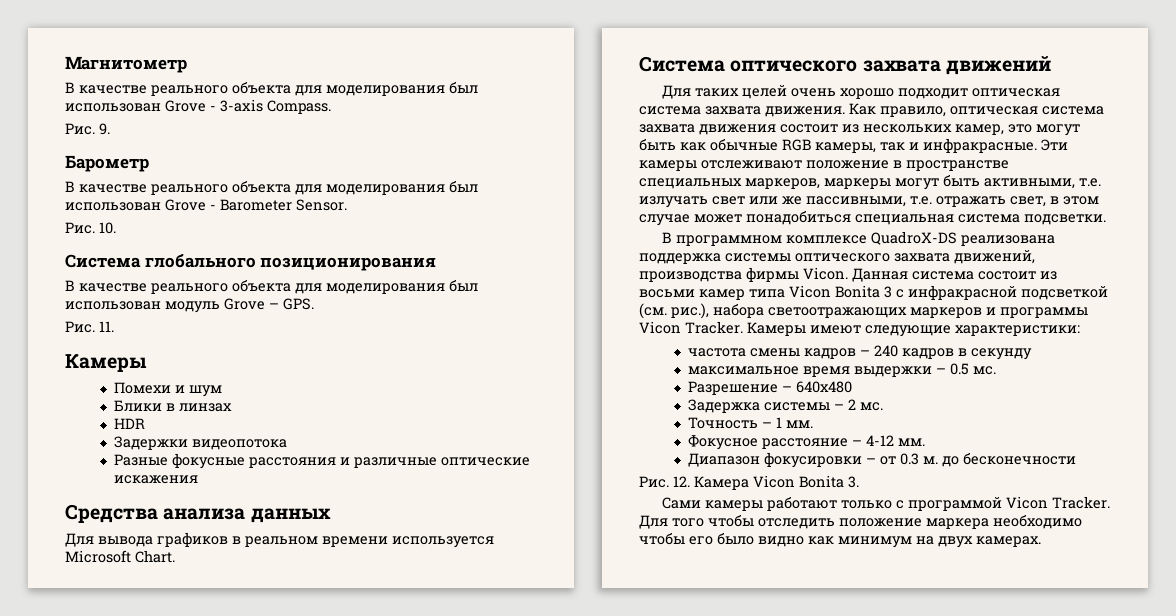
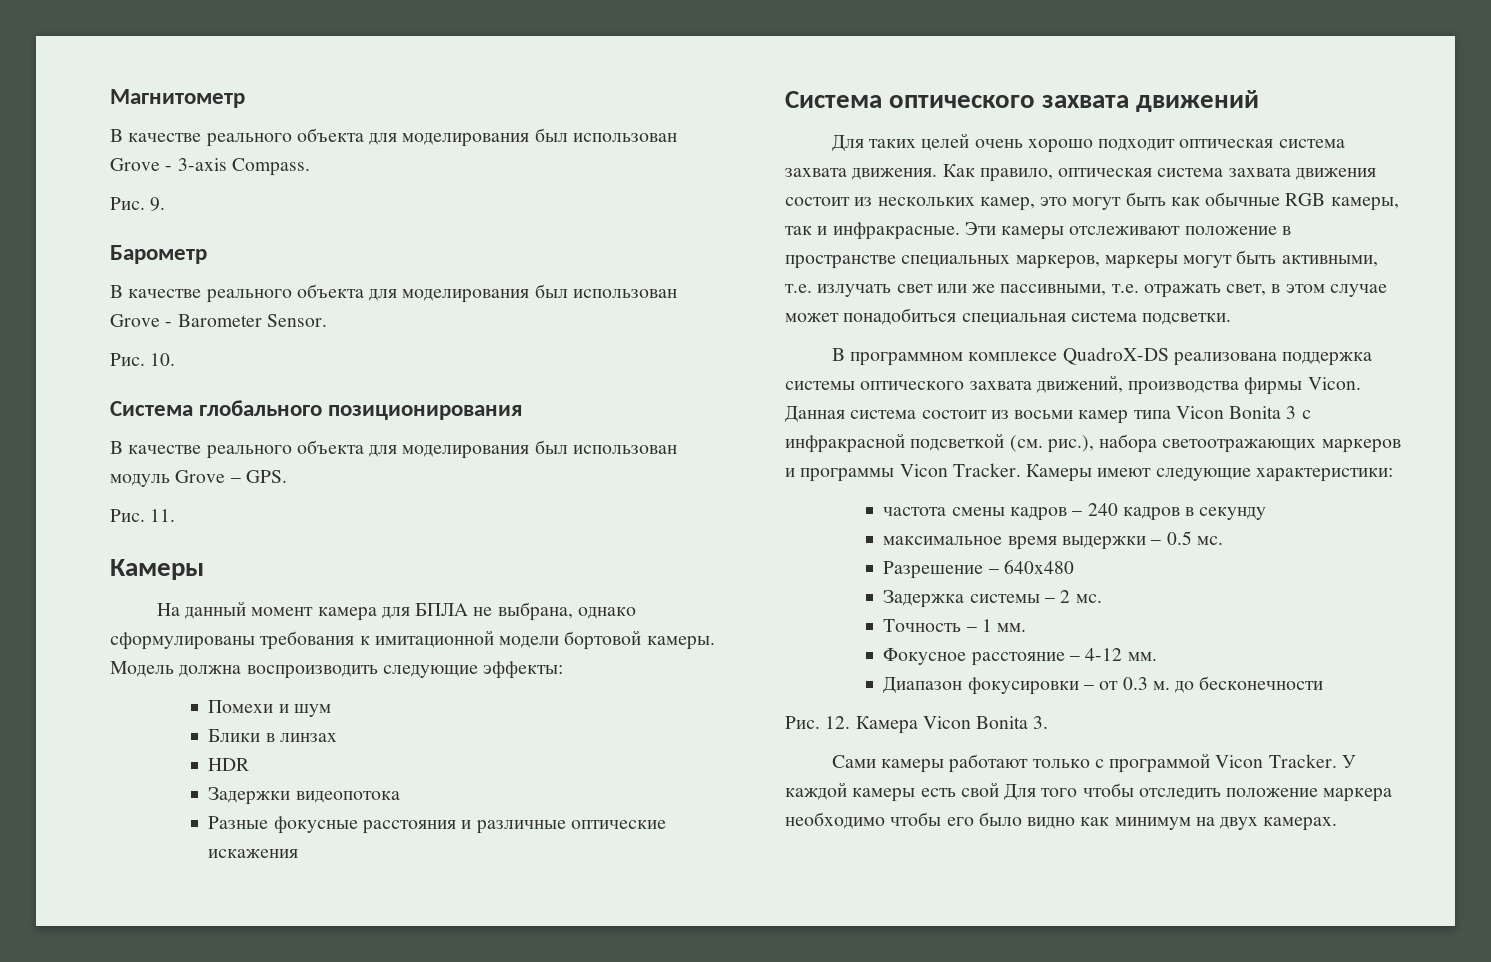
(147, 363) none -> [156,601,636,621] [110,630,715,650] [110,661,564,679] // На данный момент камера для БПЛА не выбрана, однако сформулированы требования к имитационной модели бортовой камеры. Модель должна воспроизводить следующие эффекты:
[65,504,331,523] [65,532,494,548] [65,550,175,563] // Средства анализа данных // Для вывода графиков в реальном времени используется Microsoft Chart. -> (299, 853) none
(1110, 502) none -> [1341,755,1356,768] [785,782,999,802] У каждой камеры есть свой

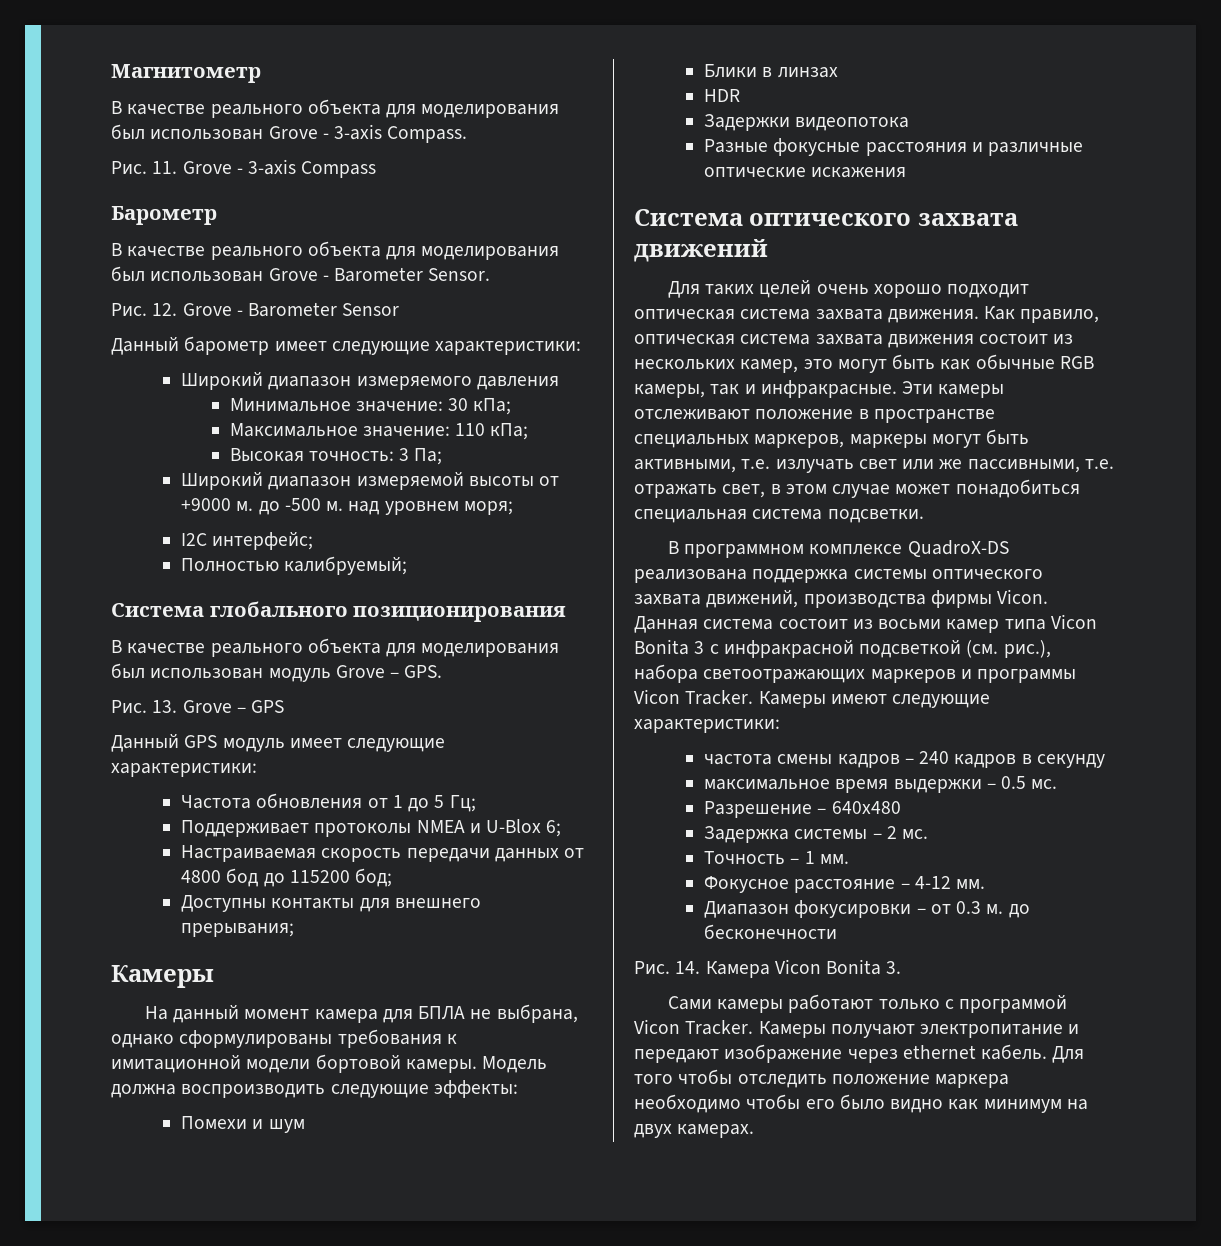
[150,197,166,211] 9. -> [152,159,377,178] 11. Grove - 3-axis Compass
[150,353,176,366] 10. -> [152,302,400,317] [111,336,582,355] [181,371,559,390] [229,398,512,415] [229,423,529,440] [229,448,443,465] [181,471,560,490] [181,498,513,515] [181,531,314,550] [181,556,408,575] 12. Grove - Barometer Sensor // Данный барометр имеет следующие характеристики: // Широкий диапазон измеряемого давления // Минимальное значение: 30 кПа; // Максимальное значение: 110 кПа; // Высокая точность: 3 Па; // Широкий диапазон измеряемой высоты от +9000 м. до -500 м. над уровнем моря; // I2C интерфейс; // Полностью калибруемый;
[150,509,176,522] 11. -> [152,700,285,713] [111,733,446,752] [111,763,257,777] [181,793,476,812] [181,819,562,837] [181,845,585,862] [181,868,393,887] [181,895,481,912] [181,923,295,937] 13. Grove – GPS // Данный GPS модуль имеет следующие характеристики: // Частота обновления от 1 до 5 Гц; // Поддерживает протоколы NMEA и U-Blox 6; // Настраиваемая скорость передачи данных от 4800 бод до 115200 бод; // Доступны контакты для внешнего прерывания;
[825,716,851,729] 12. -> [675,961,701,974] 14.
[1341,755,1356,768] [785,782,999,802] У каждой камеры есть свой -> [758,1021,1080,1038] [634,1044,1048,1063] Камеры получают электропитание и передают изображение через ethernet кабель.

